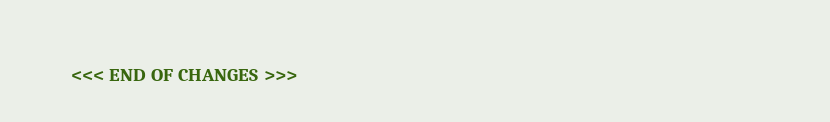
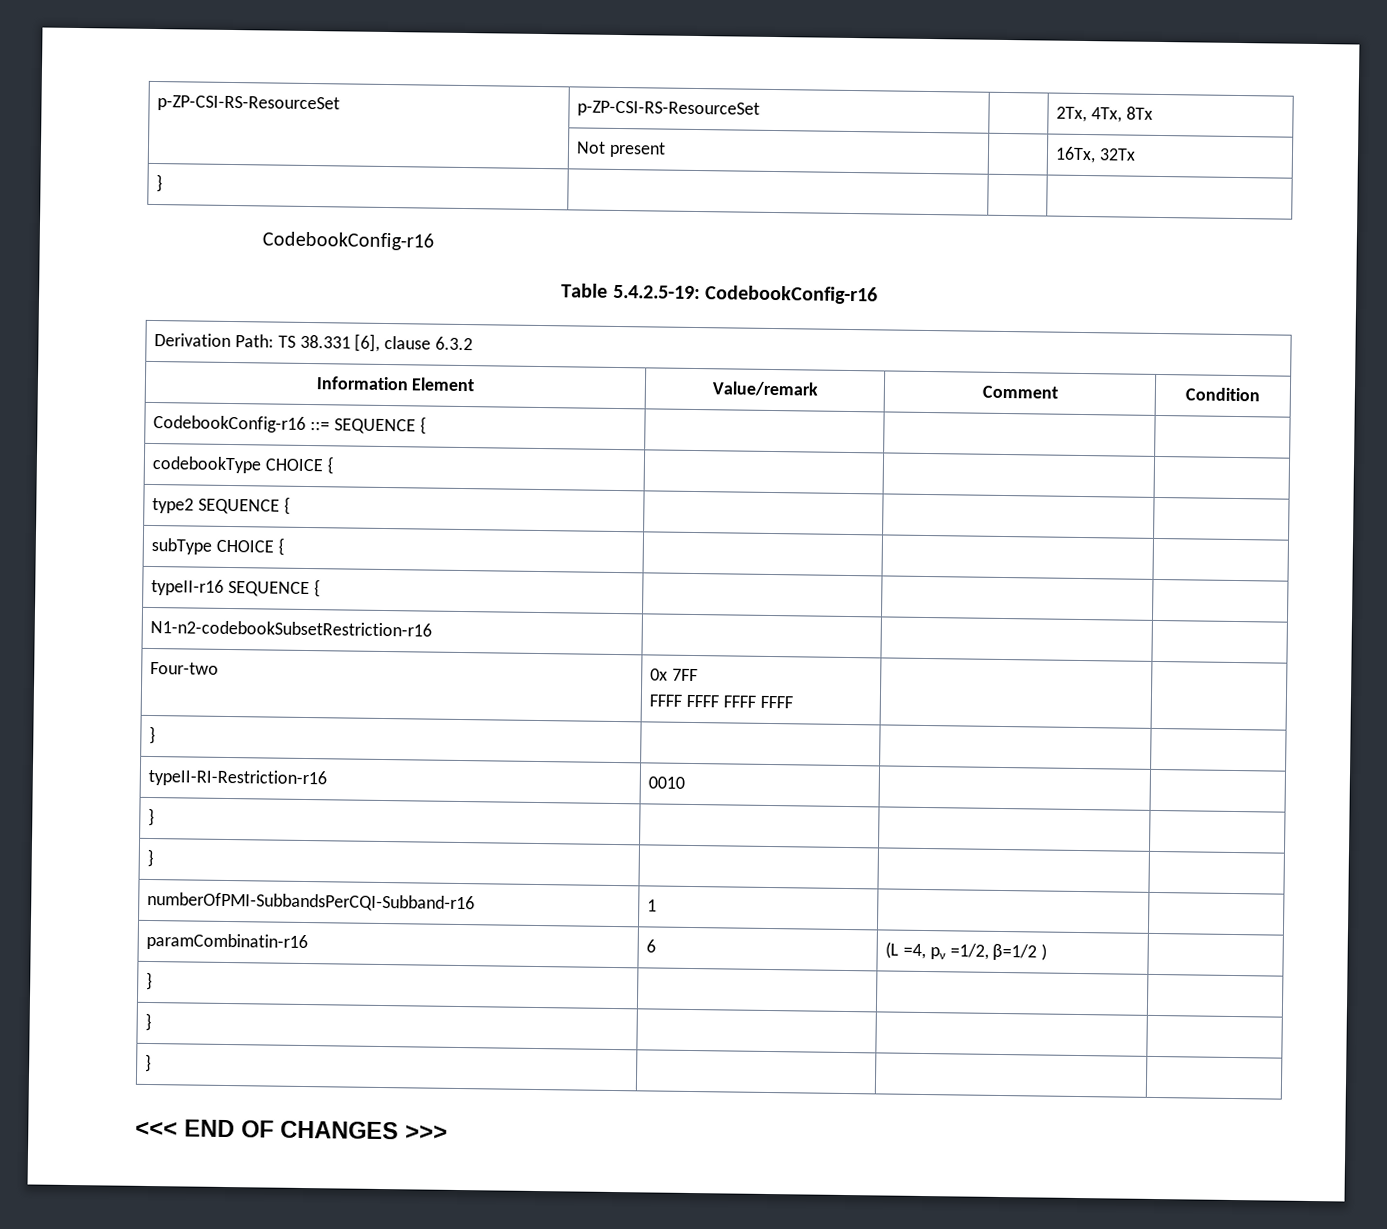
(71, 76) none -> [156,95,340,113] [576,100,760,118] [1055,106,1153,123] [575,141,666,158] [1054,146,1136,164] [155,174,163,193] [261,231,434,251] [561,283,878,305] [153,333,474,352] [315,376,476,392] [711,381,819,397] [981,385,1058,399] [1185,387,1260,402] [152,414,427,435] [151,455,335,475] [151,496,291,515] [150,537,285,556] [150,578,321,598] [149,619,432,637] [149,661,219,675] [649,668,698,682] [648,694,793,709] [148,725,156,745] [147,768,327,788] [647,776,685,789] [147,807,155,827] [146,848,154,868] [146,891,475,913] [646,899,657,912] [145,932,308,952] [645,939,656,953] [884,941,1048,961] [145,971,153,991] [144,1012,152,1032] [144,1053,152,1073] p-ZP-CSI-RS-ResourceSet | p-ZP-CSI-RS-ResourceSet | | 2Tx, 4Tx, 8Tx // | Not present | | 16Tx, 32Tx // } | | | // CodebookConfig-r16 // Table 5.4.2.5-19: CodebookConfig-r16 // Derivation Path: TS 38.331 [6], clause 6.3.2 // Information Element | Value/remark | Comment | Condition // CodebookConfig-r16 ::= SEQUENCE { | | | // codebookType CHOICE { | | | // type2 SEQUENCE { | | | // subType CHOICE { | | | // typeII-r16 SEQUENCE { | | | // N1-n2-codebookSubsetRestriction-r16 | | | // Four-two | 0x 7FF // FFFF FFFF FFFF FFFF | | // } | | | // typeII-RI-Restriction-r16 | 0010 | | // } | | | // } | | | // numberOfPMI-SubbandsPerCQI-Subband-r16 | 1 | | // paramCombinatin-r16 | 6 | (L =4, pν =1/2, β=1/2 ) | // } | | | // } | | | // } | | | //

